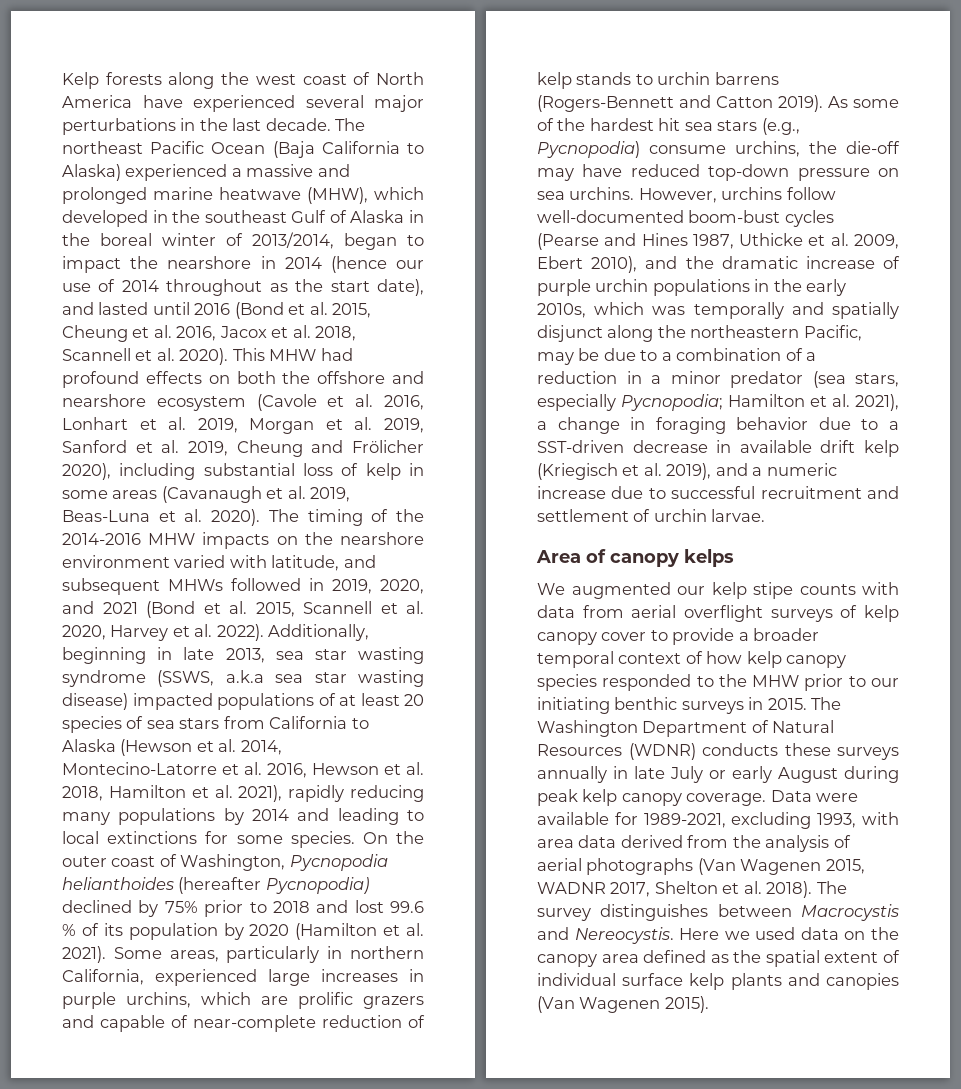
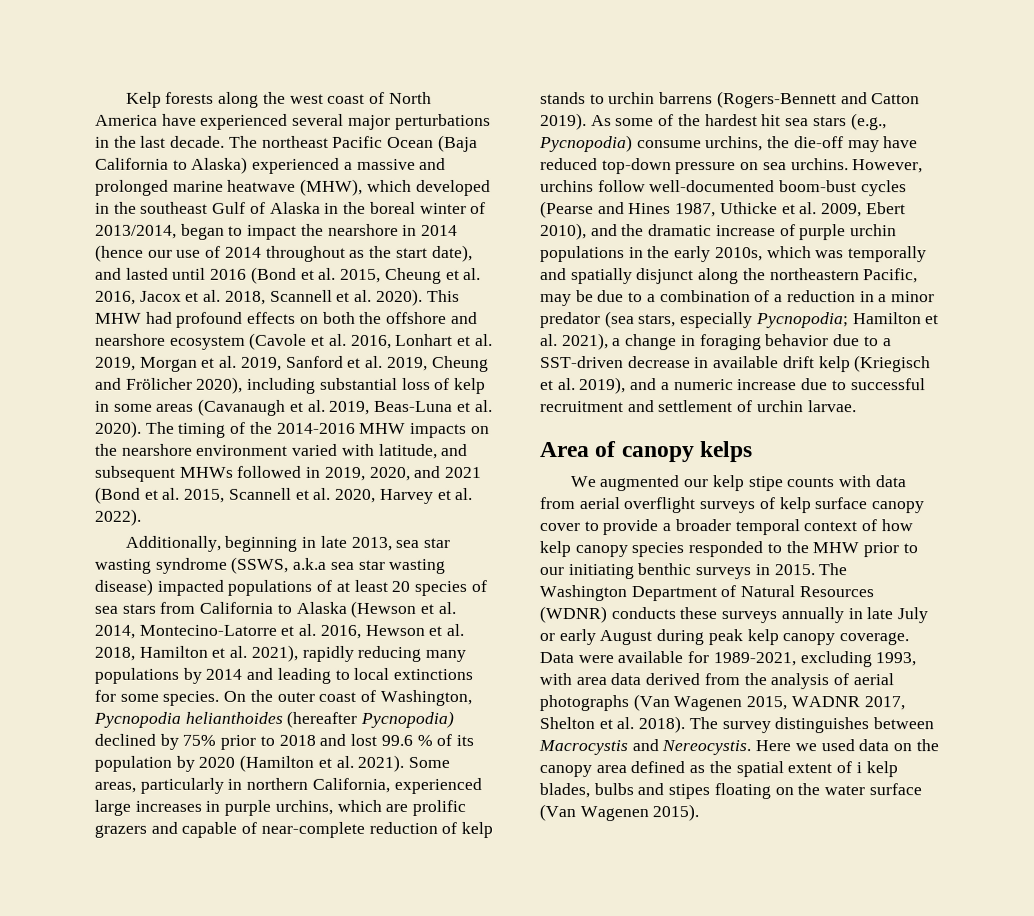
(264, 632) none -> (141, 517) //
(899, 613) none -> [814,497,868,510] surface
[537,973,899,990] individual surface kelp plants and canopies -> [855,761,898,778] [539,783,922,800] i kelp blades, bulbs and stipes floating on the water surface

